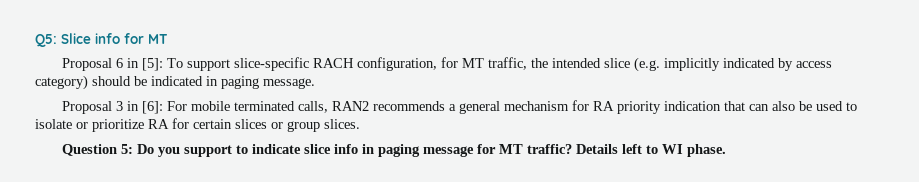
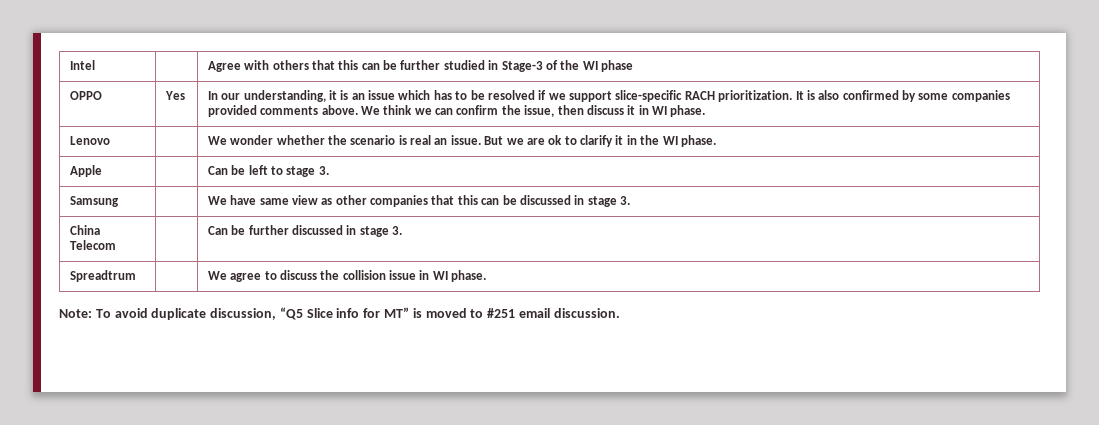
[35,33,168,47] [61,57,832,72] [35,75,315,90] [61,100,857,114] [35,118,360,132] [61,144,726,157] Q5: Slice info for MT // Proposal 6 in [5]: To support slice-specific RACH configuration, for MT traffic, the intended slice (e.g. implicitly indicated by access category) should be indicated in paging message. // Proposal 3 in [6]: For mobile terminated calls, RAN2 recommends a general mechanism for RA priority indication that can also be used to isolate or prioritize RA for certain slices or group slices. // Question 5: Do you support to indicate slice info in paging message for MT traffic? Details left to WI phase. -> [69,60,95,70] [207,60,634,72] [69,91,102,100] [164,91,185,100] [207,90,1010,102] [207,105,706,117] [69,136,110,145] [207,135,716,147] [69,165,102,177] [207,165,329,177] [69,196,119,207] [207,195,631,207] [69,225,100,235] [69,240,116,250] [207,225,403,237] [69,270,136,282] [207,270,487,282] [59,307,620,320] Intel | | Agree with others that this can be further studied in Stage-3 of the WI phase // OPPO | Yes | In our understanding, it is an issue which has to be resolved if we support slice-specific RACH prioritization. It is also confirmed by some companies provided comments above. We think we can confirm the issue, then discuss it in WI phase. // Lenovo | | We wonder whether the scenario is real an issue. But we are ok to clarify it in the WI phase. // Apple | | Can be left to stage 3. // Samsung | | We have same view as other companies that this can be discussed in stage 3. // China Telecom | | Can be further discussed in stage 3. // Spreadtrum | | We agree to discuss the collision issue in WI phase. // Note: To avoid duplicate discussion, “Q5 Slice info for MT” is moved to #251 email discussion.

